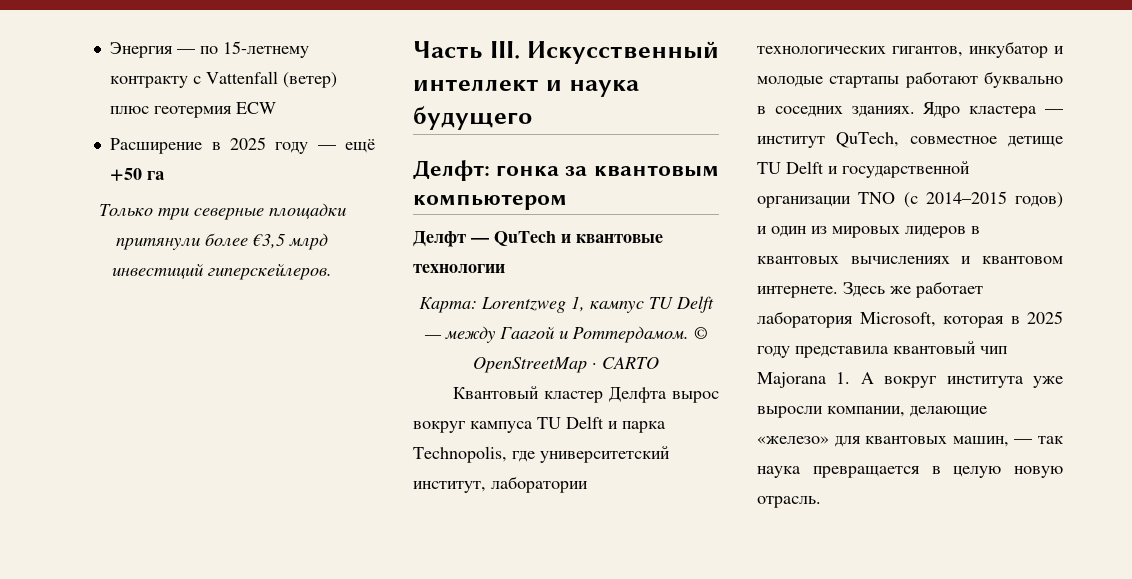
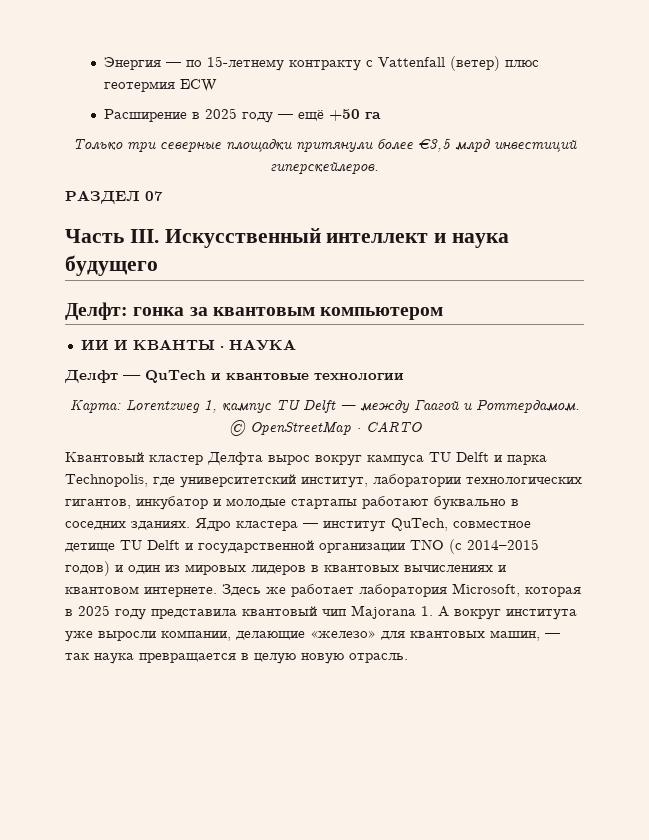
(332, 272) none -> [65,190,163,204] // РАЗДЕЛ 07
(567, 202) none -> [80,339,296,351] // ИИ И КВАНТЫ · НАУКА

